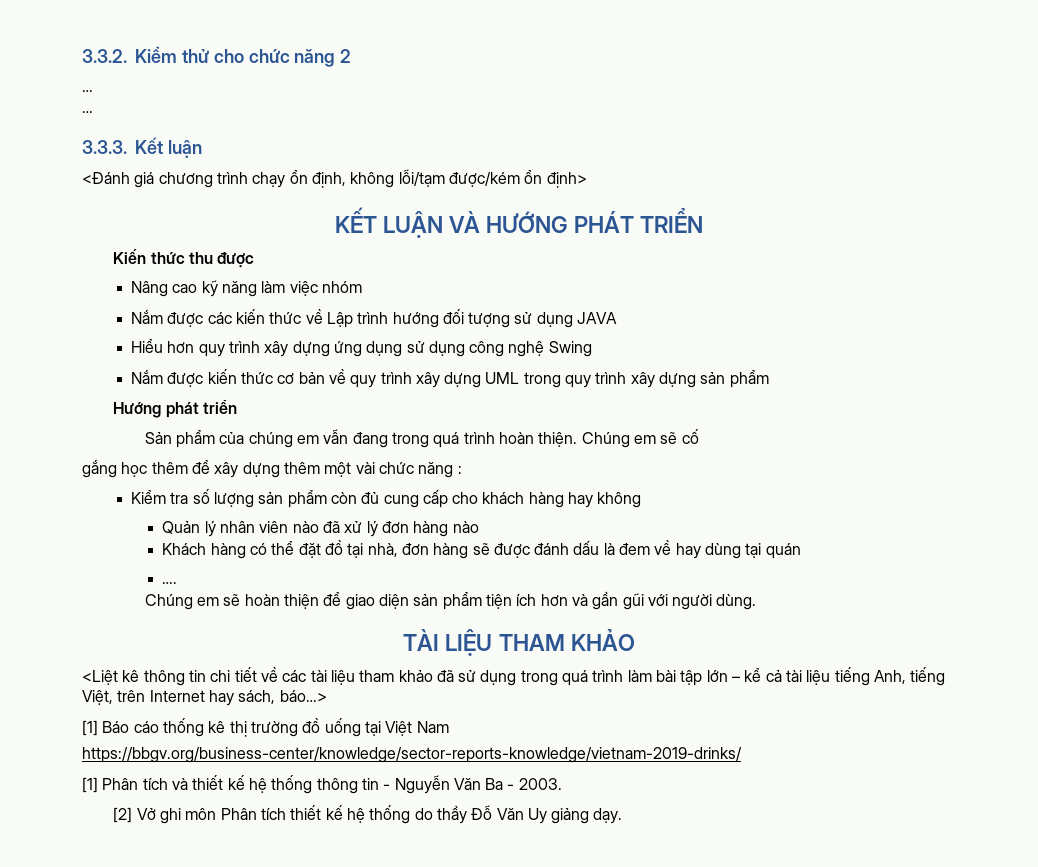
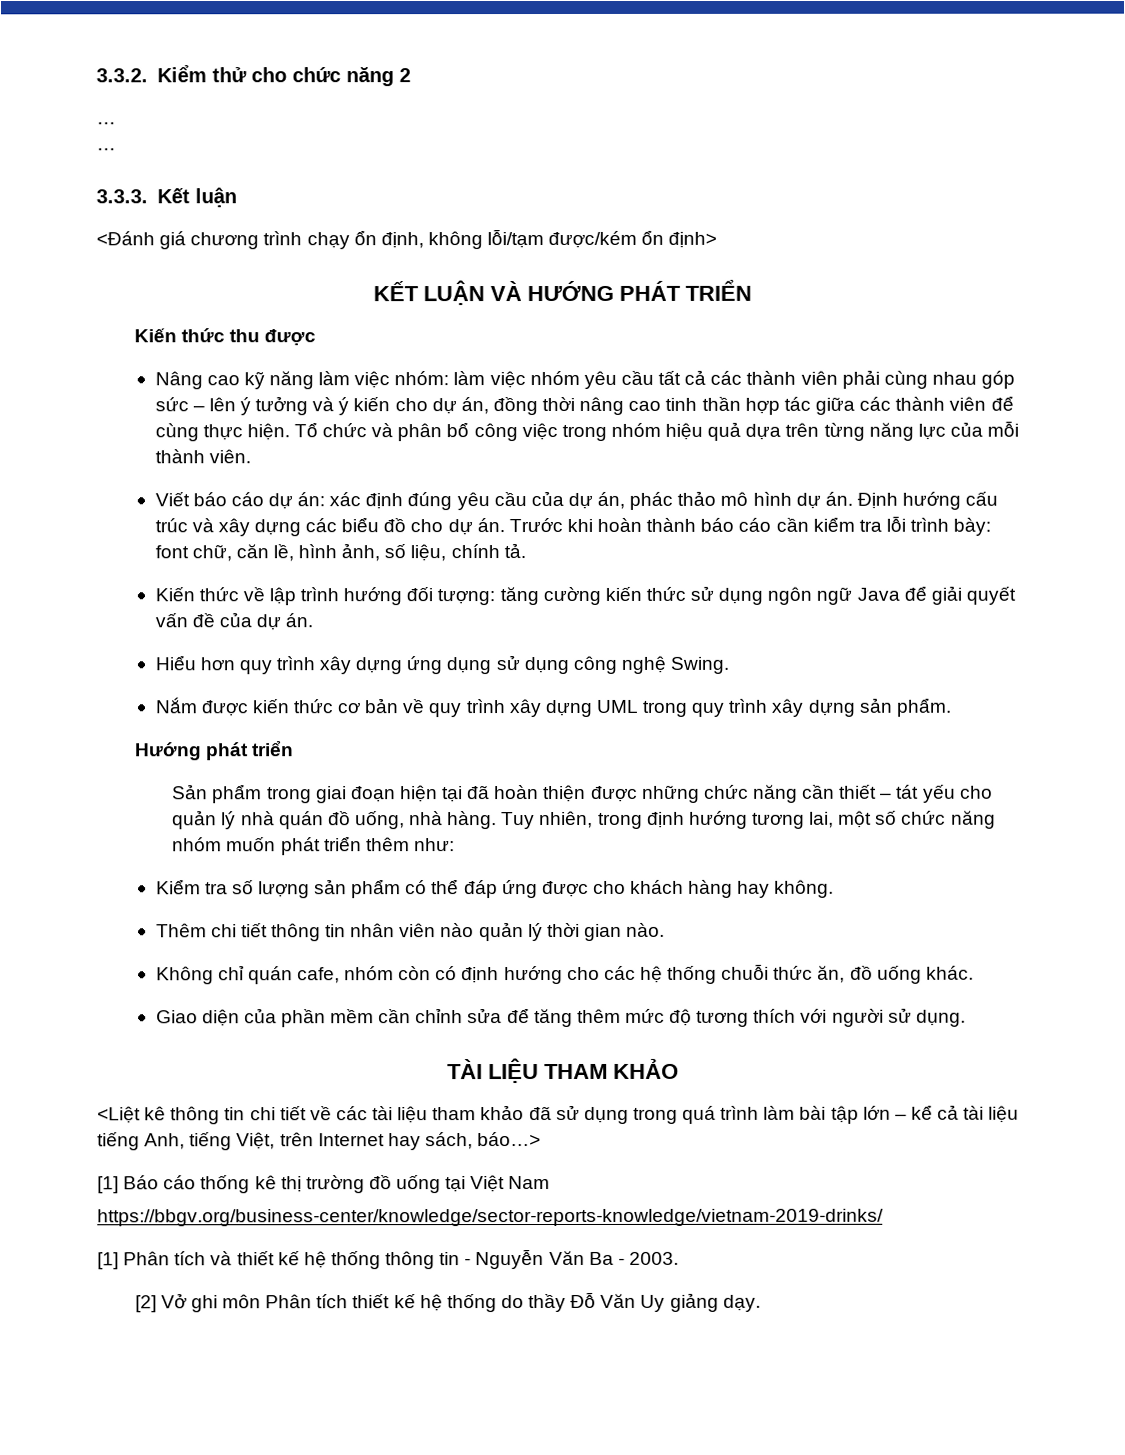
[321,281,362,293] [130,309,265,327] nhóm // Nắm được các kiến -> [394,369,1016,389] [154,395,1014,416] [154,420,1020,442] [154,449,251,464] [154,490,999,511] [154,515,992,537] [154,543,526,562] [154,587,195,602] nhóm: làm việc nhóm yêu cầu tất cả các thành viên phải cùng nhau góp sức – lên ý tưởng và ý kiến cho dự án, đồng thời nâng cao tinh thần hợp tác giữa các thành viên để cùng thực hiện. Tổ chức và phân bổ công việc trong nhóm hiệu quả dựa trên từng năng lực của mỗi thành viên. // Viết báo cáo dự án: xác định đúng yêu cầu của dự án, phác thảo mô hình dự án. Định hướng cấu trúc và xây dựng các biểu đồ cho dự án. Trước khi hoàn thành báo cáo cần kiểm tra lỗi trình bày: font chữ, căn lề, hình ảnh, số liệu, chính tả. // Kiến
[326,312,353,328] Lập -> [268,587,296,606] lập
[468,312,618,328] tượng sử dụng JAVA -> [437,585,1016,606] [154,612,314,631] tượng: tăng cường kiến thức sử dụng ngôn ngữ Java để giải quyết vấn đề của dự án.
[548,341,592,357] Swing -> [670,656,730,674] Swing.
[729,370,769,388] phẩm -> [895,697,951,717] phẩm.
[219,429,699,448] [82,459,462,478] của chúng em vẫn đang trong quá trình hoàn thiện. Chúng em sẽ cố // gắng học thêm để xây dựng thêm một vài chức năng : -> [266,784,993,804] [172,810,996,830] [172,836,455,856] trong giai đoạn hiện tại đã hoàn thiện được những chức năng cần thiết – tát yếu cho quản lý nhà quán đồ uống, nhà hàng. Tuy nhiên, trong định hướng tương lai, một số chức năng nhóm muốn phát triển thêm như:
[330,489,642,508] [162,521,479,537] [162,540,801,559] [162,582,178,584] [144,591,757,610] còn đủ cung cấp cho khách hàng hay không // Quản lý nhân viên nào đã xử lý đơn hàng nào // Khách hàng có thể đặt đồ tại nhà, đơn hàng sẽ được đánh dấu là đem về hay dùng tại quán // …. // Chúng em sẽ hoàn thiện để giao diện sản phẩm tiện ích hơn và gần gũi với người dùng. -> [405,879,835,899] [155,922,666,942] [155,963,974,985] [155,1007,966,1028] có thể đáp ứng được cho khách hàng hay không. // Thêm chi tiết thông tin nhân viên nào quản lý thời gian nào. // Không chỉ quán cafe, nhóm còn có định hướng cho các hệ thống chuỗi thức ăn, đồ uống khác. // Giao diện của phần mềm cần chỉnh sửa để tăng thêm mức độ tương thích với người sử dụng.

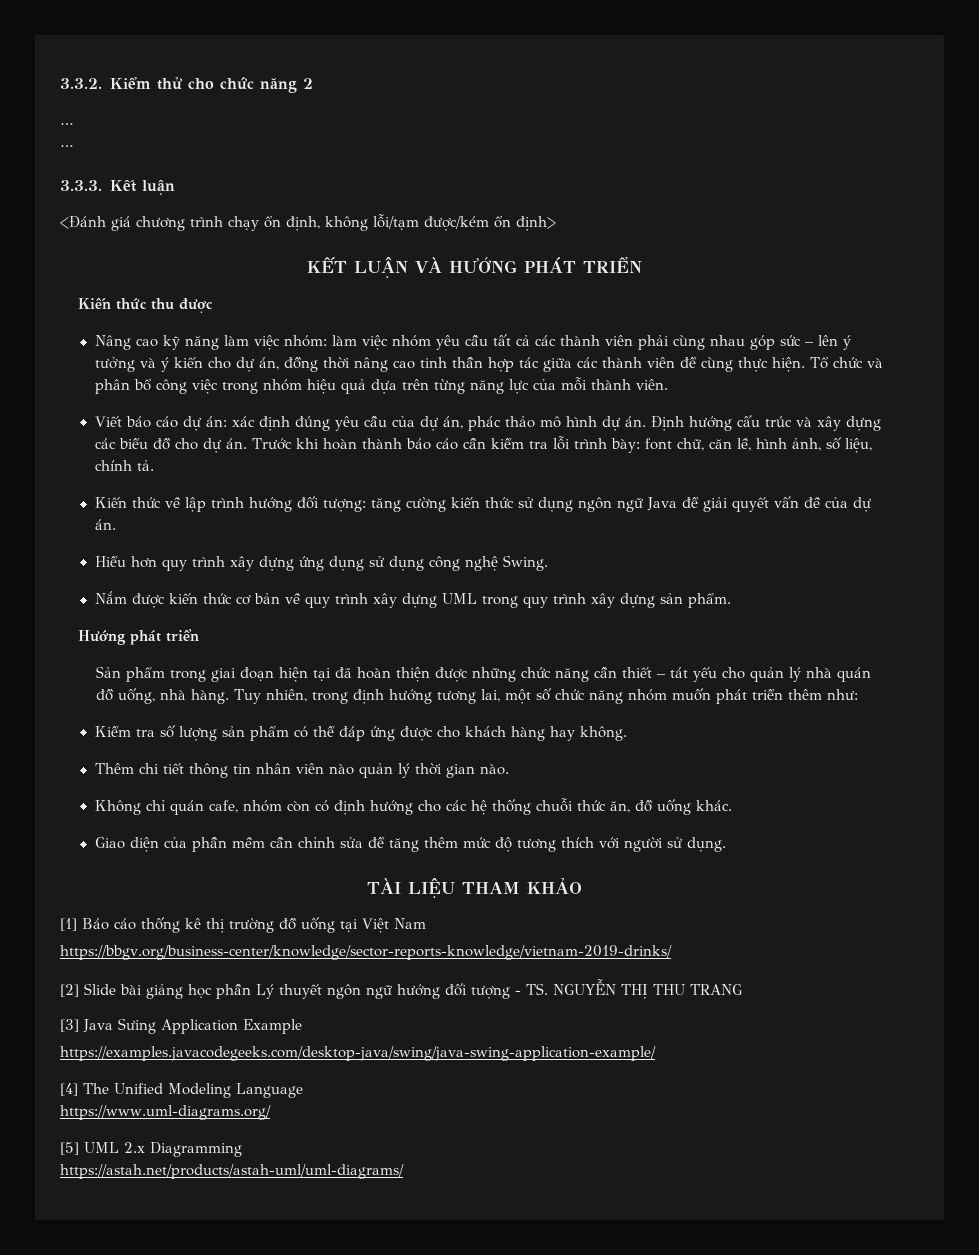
[97,1104,1020,1125] [97,1132,542,1151] // <Liệt kê thông tin chi tiết về các tài liệu tham khảo đã sử dụng trong quá trình làm bài tập lớn – kể cả tài liệu tiếng Anh, tiếng Việt, trên Internet hay sách, báo…> -> (582, 886) none
[97,1249,679,1270] [134,1291,761,1313] [1] Phân tích và thiết kế hệ thống thông tin - Nguyễn Văn Ba - 2003. // [2] Vở ghi môn Phân tích thiết kế hệ thống do thầy Đỗ Văn Uy giảng dạy. -> [60,979,742,999] [60,1018,302,1034] [60,1046,656,1061] [60,1083,303,1098] [60,1105,271,1120] [60,1142,242,1157] [60,1164,404,1179] [2] Slide bài giảng học phần Lý thuyết ngôn ngữ hướng đối tượng - TS. NGUYỄN THỊ THU TRANG // [3] Java Sưing Application Example // https://examples.javacodegeeks.com/desktop-java/swing/java-swing-application-example/ // [4] The Unified Modeling Language // https://www.uml-diagrams.org/ // [5] UML 2.x Diagramming // https://astah.net/products/astah-uml/uml-diagrams/

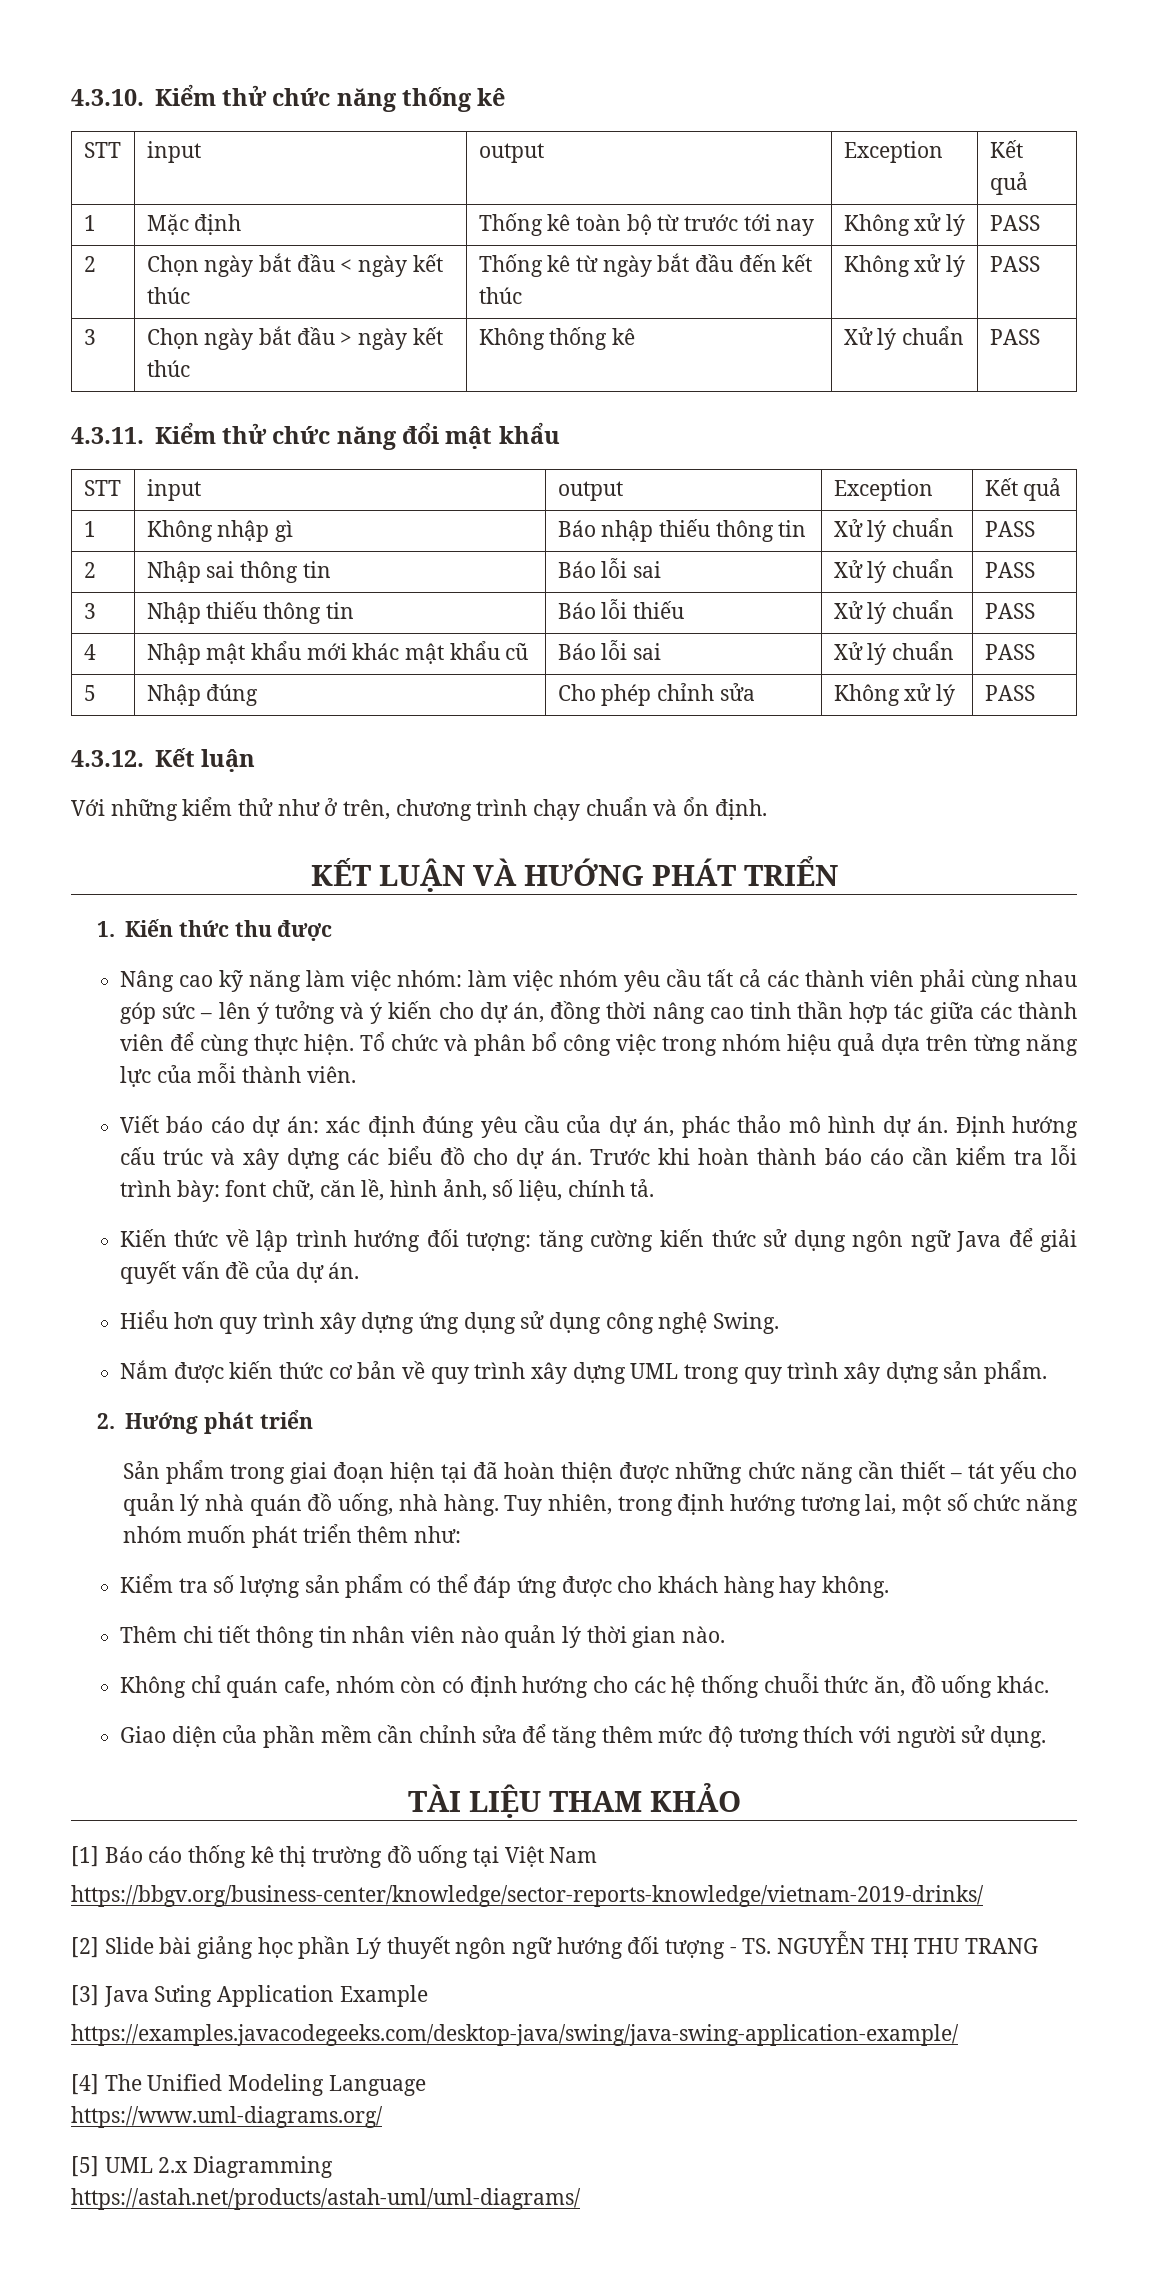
[60,77,313,93] [60,123,73,125] [60,145,73,147] [60,180,175,195] [60,214,556,231] 3.3.2. Kiểm thử cho chức năng 2 // … // … // 3.3.3. Kết luận // <Đánh giá chương trình chạy ổn định, không lỗi/tạm được/kém ổn định> -> [71,84,506,112] [83,142,121,158] [146,141,201,163] [478,143,544,163] [843,141,943,163] [989,140,1023,158] [989,172,1028,195] [83,215,96,231] [146,214,242,235] [478,213,815,236] [843,213,965,236] [989,215,1040,231] [83,256,96,272] [146,253,443,277] [146,287,190,304] [478,253,813,277] [478,287,522,304] [843,254,965,277] [989,256,1040,272] [83,329,96,345] [146,326,443,350] [146,360,190,377] [478,327,635,350] [843,326,964,350] [989,329,1040,345] [71,422,560,450] [83,480,121,496] [146,479,201,501] [557,481,623,501] [833,479,933,501] [984,478,1062,501] [83,521,96,537] [146,520,293,542] [557,519,807,542] [833,518,954,542] [984,521,1035,537] [83,562,96,578] [146,561,331,583] [557,558,661,578] [833,559,954,583] [984,562,1035,578] [83,603,96,619] [146,601,354,624] [557,599,684,619] [833,600,954,624] [984,603,1035,619] [83,644,96,660] [146,641,529,665] [557,640,661,660] [833,641,954,665] [984,644,1035,660] [83,685,96,701] [146,684,259,706] [557,683,755,706] [833,683,955,706] [984,685,1035,701] [71,748,255,772] [71,797,767,821] 4.3.10. Kiểm thử chức năng thống kê // STT | input | output | Exception | Kết quả // 1 | Mặc định | Thống kê toàn bộ từ trước tới nay | Không xử lý | PASS // 2 | Chọn ngày bắt đầu < ngày kết thúc | Thống kê từ ngày bắt đầu đến kết thúc | Không xử lý | PASS // 3 | Chọn ngày bắt đầu > ngày kết thúc | Không thống kê | Xử lý chuẩn | PASS // 4.3.11. Kiểm thử chức năng đổi mật khẩu // STT | input | output | Exception | Kết quả // 1 | Không nhập gì | Báo nhập thiếu thông tin | Xử lý chuẩn | PASS // 2 | Nhập sai thông tin | Báo lỗi sai | Xử lý chuẩn | PASS // 3 | Nhập thiếu thông tin | Báo lỗi thiếu | Xử lý chuẩn | PASS // 4 | Nhập mật khẩu mới khác mật khẩu cũ | Báo lỗi sai | Xử lý chuẩn | PASS // 5 | Nhập đúng | Cho phép chỉnh sửa | Không xử lý | PASS // 4.3.12. Kết luận // Với những kiểm thử như ở trên, chương trình chạy chuẩn và ổn định.
(642, 265) none -> [96,921,115,937] 1.
(731, 600) none -> [96,1413,115,1429] 2.

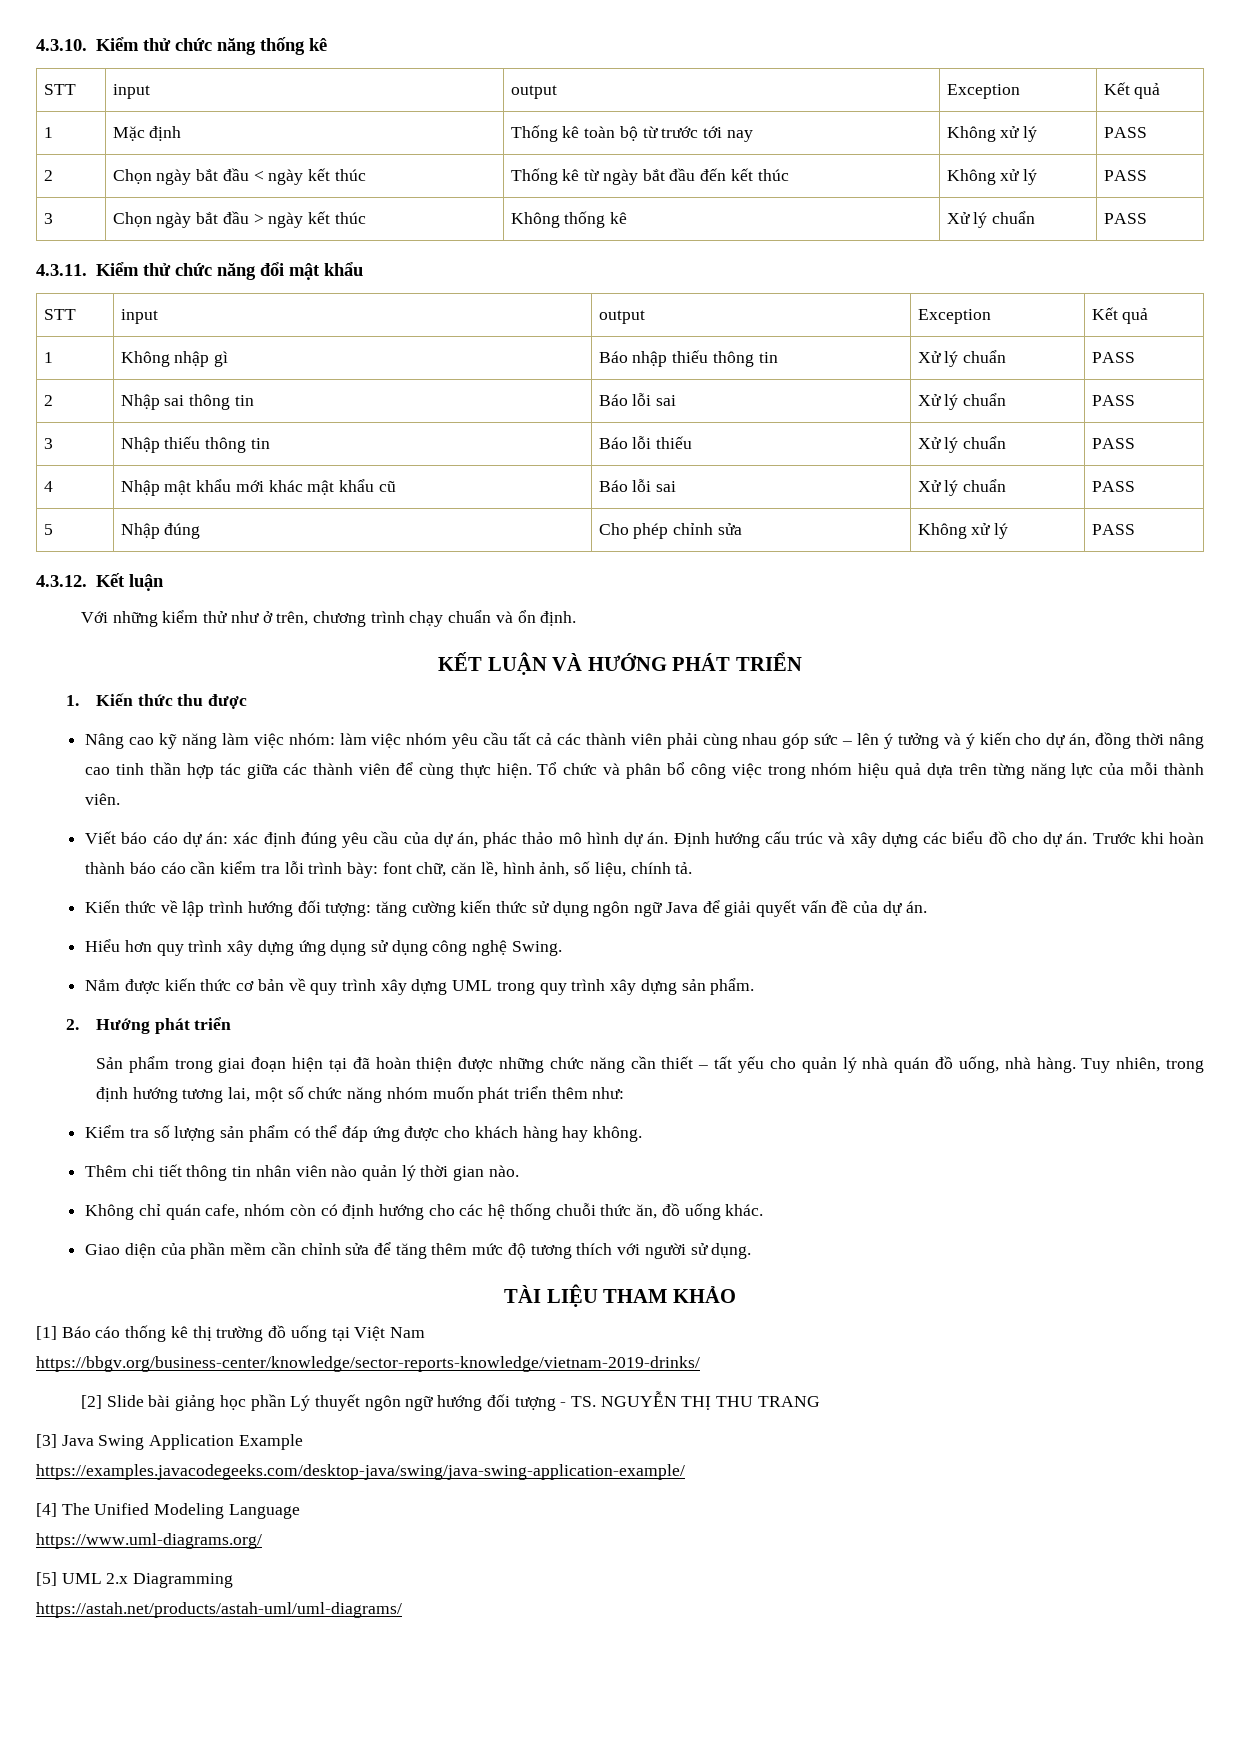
[967,1462,994,1479] tát -> [714,1056,733,1069] tất
[154,1985,213,2007] Sưing -> [98,1435,145,1450] Swing

